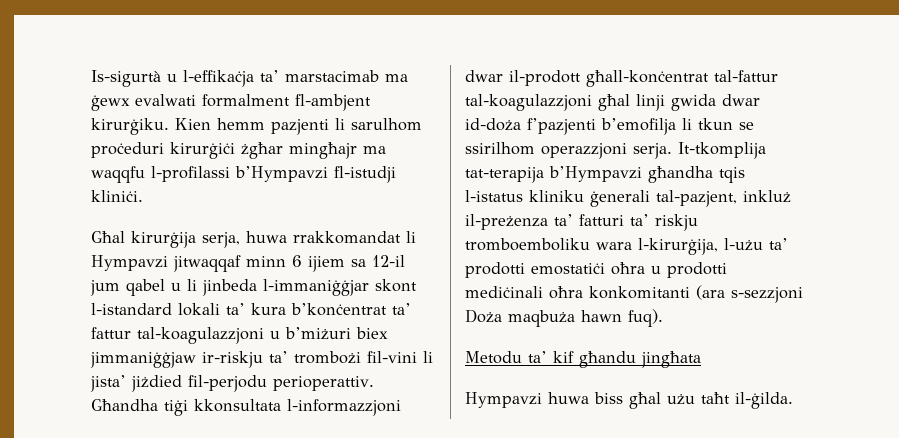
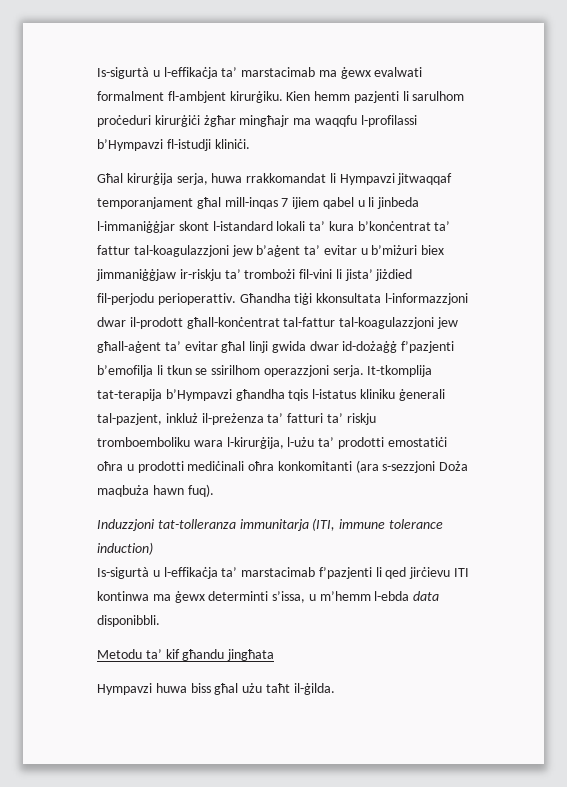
[246,255,405,272] [90,280,120,296] minn 6 ijiem sa 12-il jum -> [97,197,320,209] temporanjament għal mill-inqas 7 ijiem
(264, 335) none -> [231,245,357,257] jew b’aġent ta’ evitar
(592, 102) none -> [436,317,458,329] [97,341,218,353] jew għall-aġent ta’ evitar
[465,118,521,131] id-doża -> [342,341,398,353] id-dożaġġ
(663, 318) none -> [97,518,443,531] [97,542,153,555] [97,567,470,579] [97,591,440,603] [97,615,160,627] // Induzzjoni tat-tolleranza immunitarja (ITI, immune tolerance induction) // Is-sigurtà u l-effikaċja ta’ marstacimab f’pazjenti li qed jirċievu ITI kontinwa ma ġewx determinti s’issa, u m’hemm l-ebda data disponibbli.

